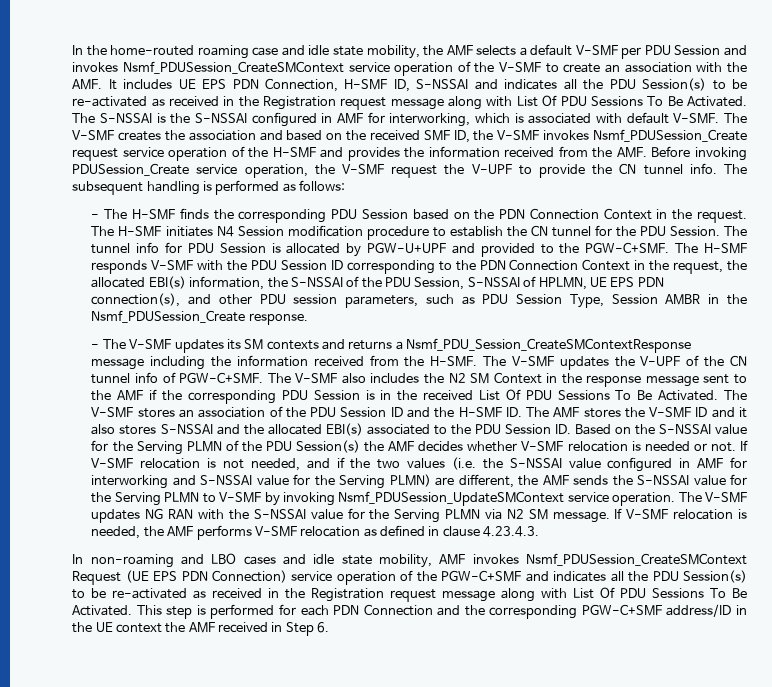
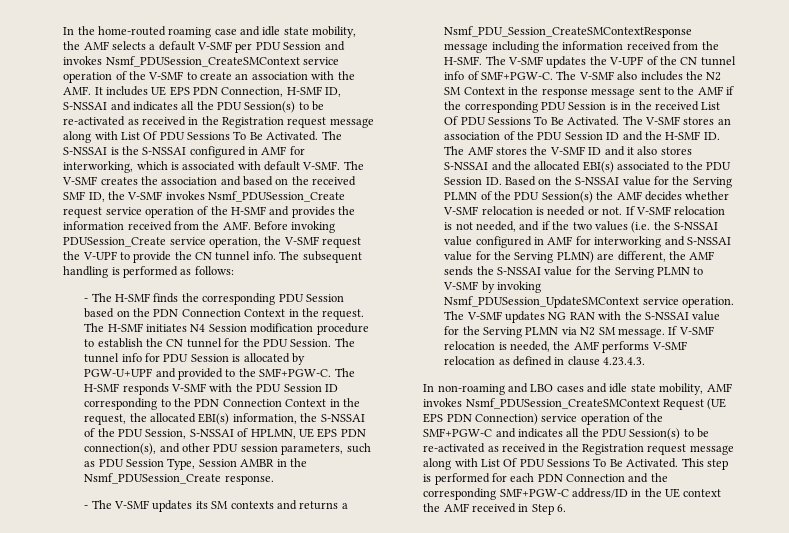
[585,242,670,254] PGW-C+SMF. -> [259,368,332,377] SMF+PGW-C.
[179,372,264,384] PGW-C+SMF. -> [481,71,554,80] SMF+PGW-C.
[441,570,522,582] PGW-C+SMF -> [423,428,493,437] SMF+PGW-C
[581,604,662,616] PGW-C+SMF -> [499,488,569,497] SMF+PGW-C

